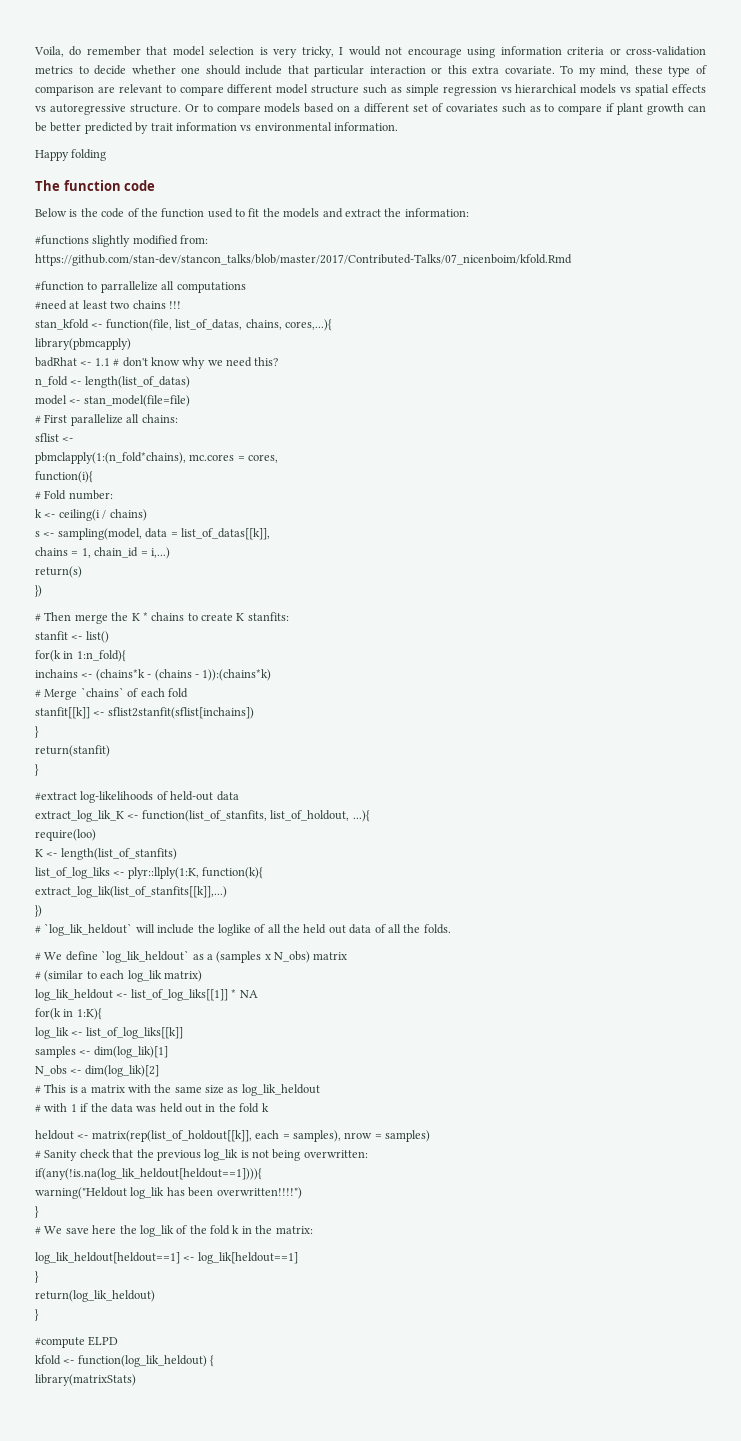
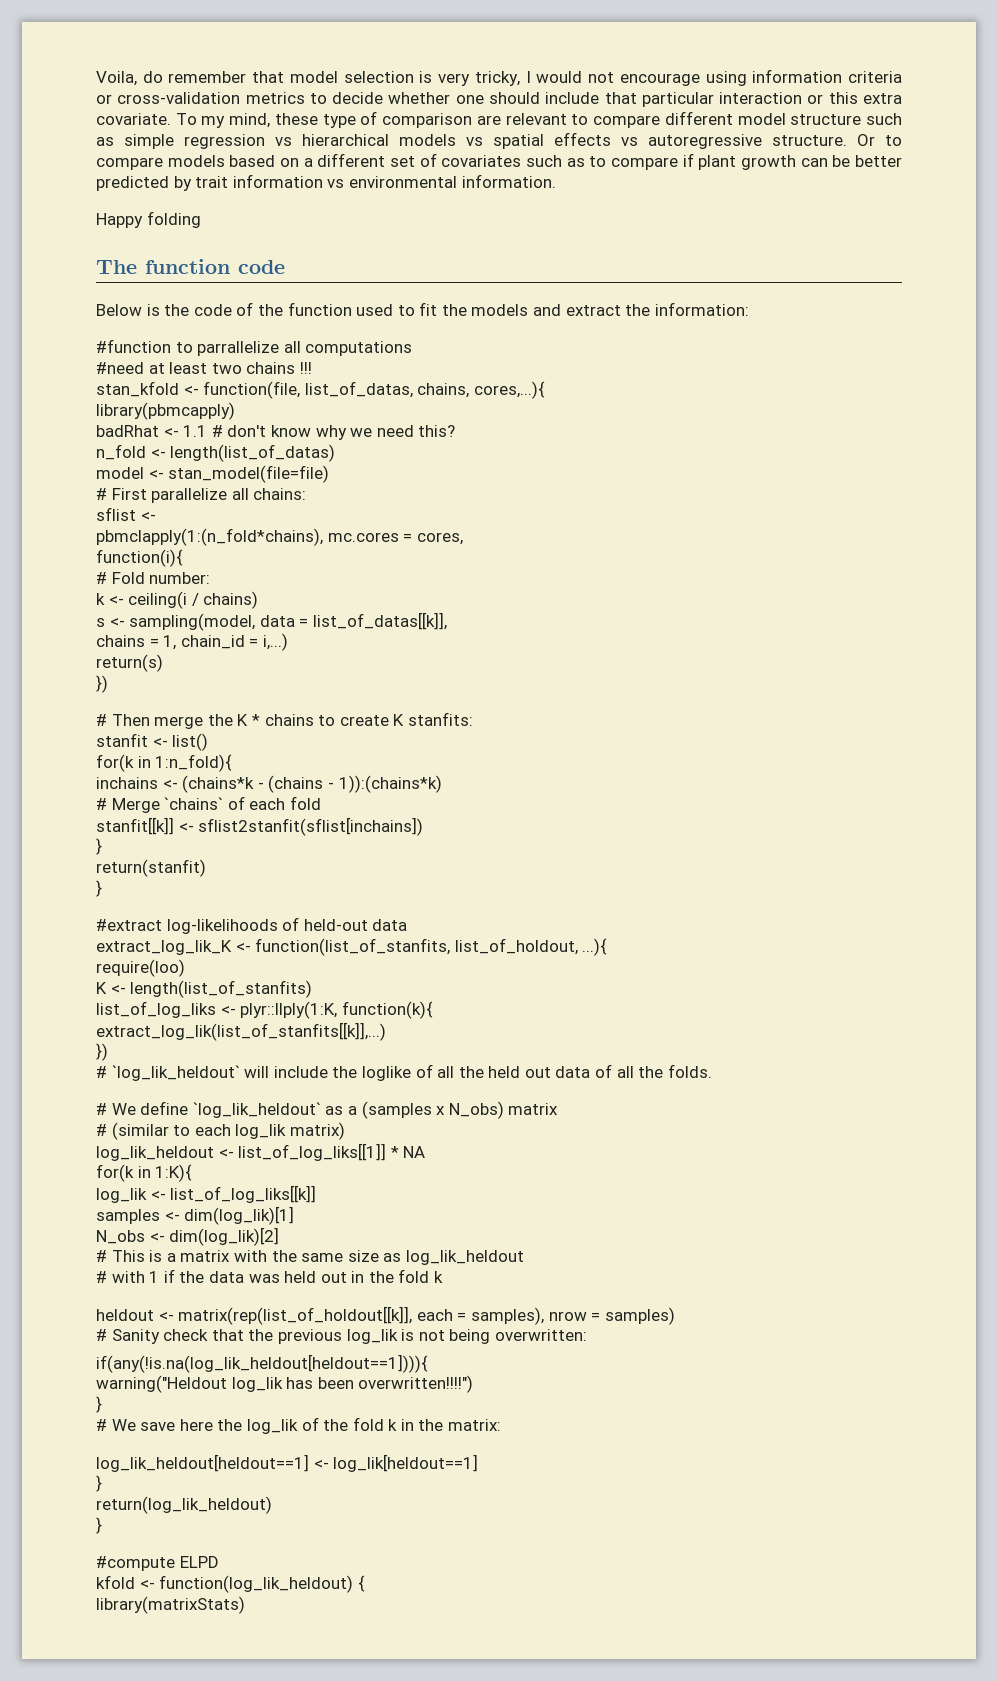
[35,235,209,247] [35,254,572,266] // #functions slightly modified from: https://github.com/stan-dev/stancon_talks/blob/master/2017/Contributed-Talks/07_nicenboim/kfold.Rmd -> (749, 309) none

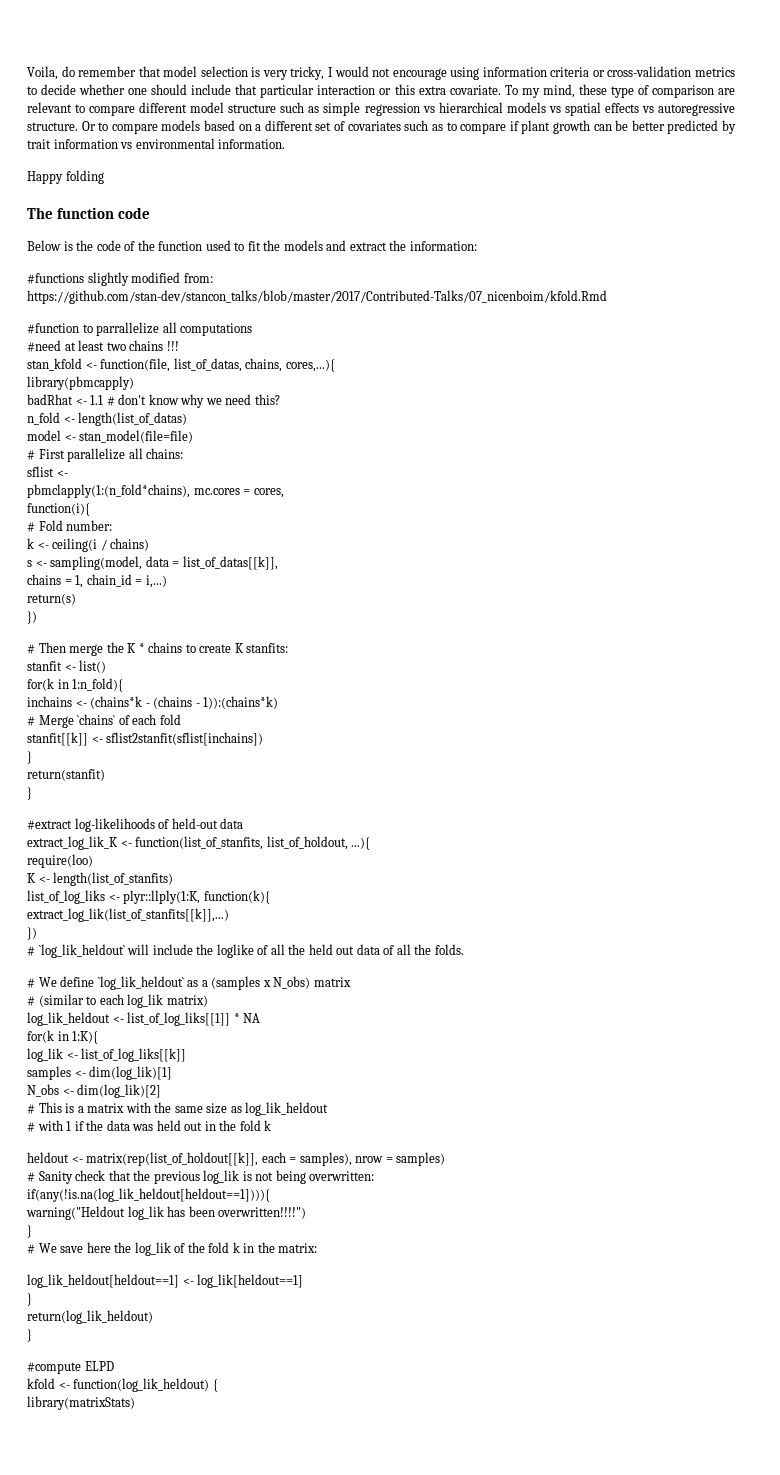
(749, 309) none -> [27,272,213,286] [27,290,607,304] // #functions slightly modified from: https://github.com/stan-dev/stancon_talks/blob/master/2017/Contributed-Talks/07_nicenboim/kfold.Rmd

